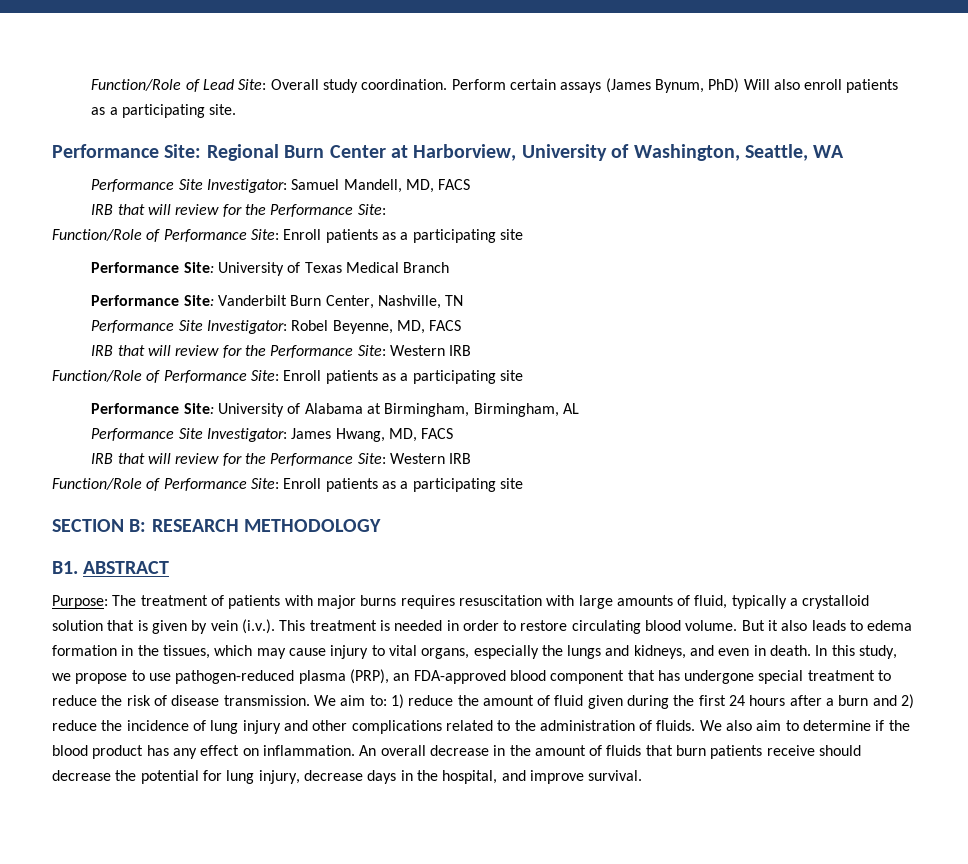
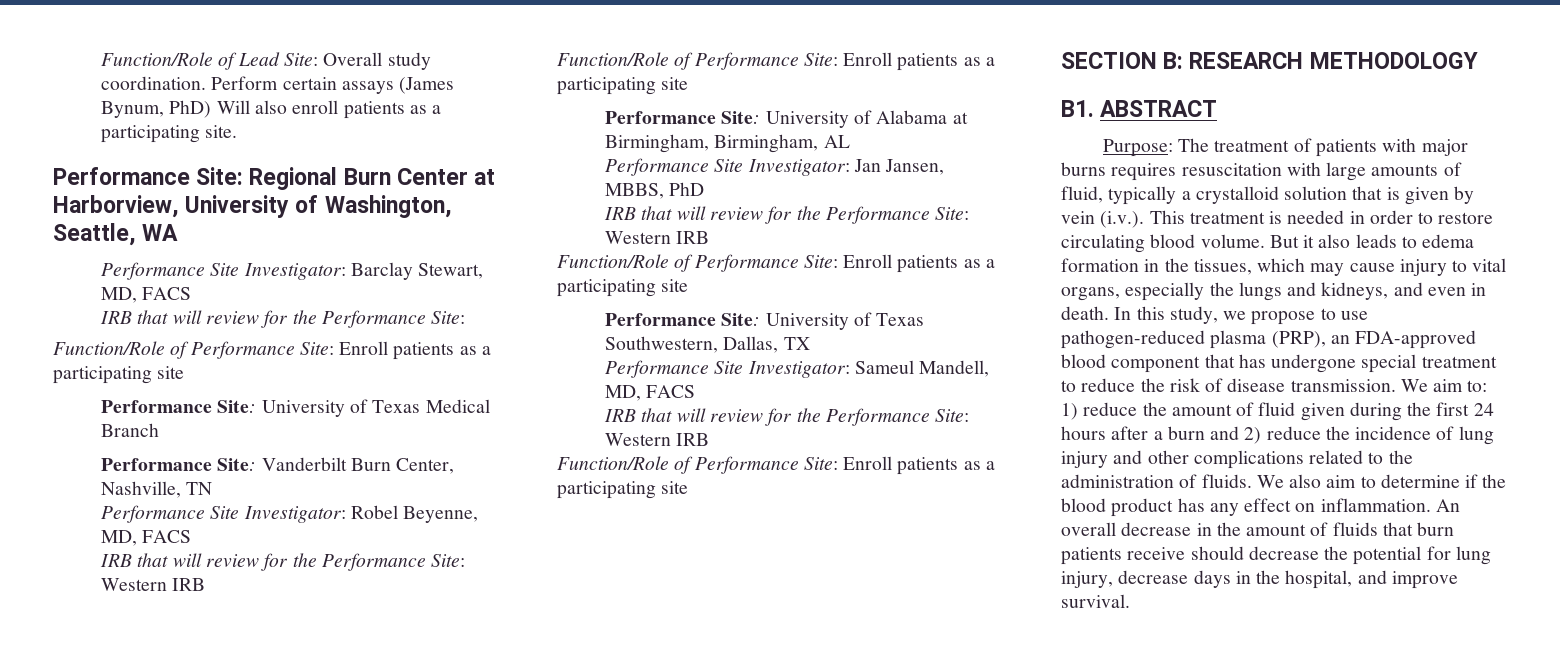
[291,179,402,193] Samuel Mandell, -> [350,262,484,280] Barclay Stewart,
[291,428,385,442] James Hwang, -> [853,159,945,175] [605,182,705,199] [604,206,970,224] [605,231,710,244] [557,254,995,273] [557,279,689,297] [605,312,925,330] [605,336,810,353] [605,360,990,378] Jan Jansen, MBBS, PhD // IRB that will review for the Performance Site: Western IRB // Function/Role of Performance Site: Enroll patients as a participating site // Performance Site: University of Texas Southwestern, Dallas, TX // Performance Site Investigator: Sameul Mandell,

